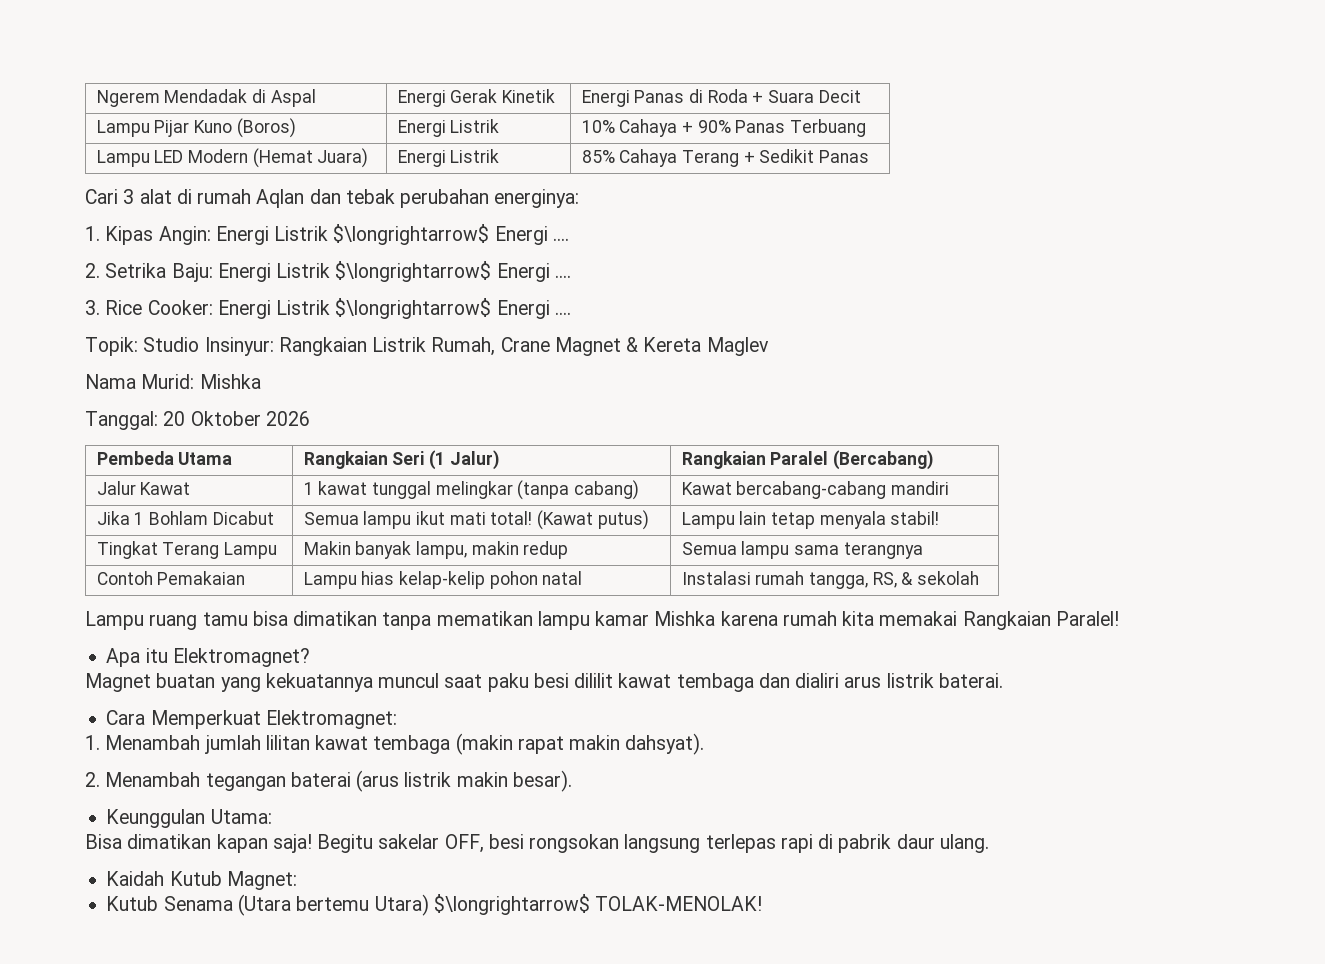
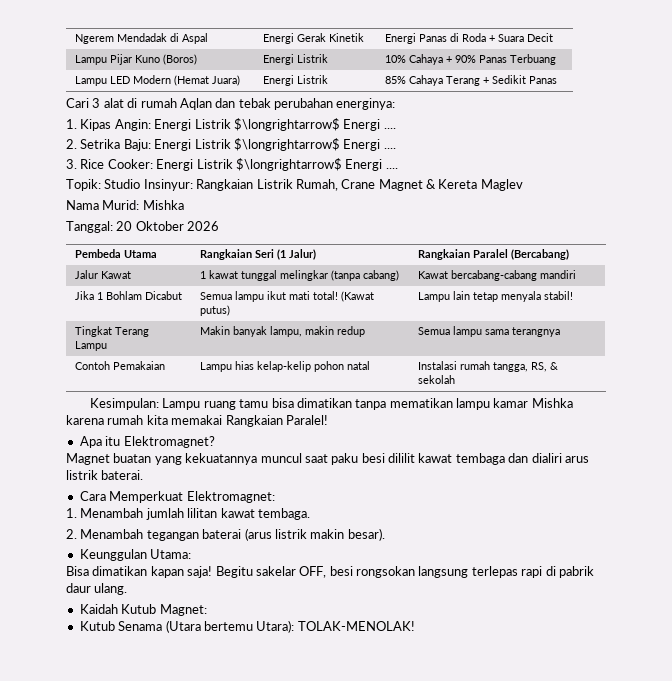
(980, 578) none -> [90,398,160,410] Kesimpulan:
[373,733,705,755] tembaga (makin rapat makin dahsyat). -> [257,508,310,520] tembaga.
[374,894,590,916] Utara) $\longrightarrow$ -> [256,620,295,633] Utara):

